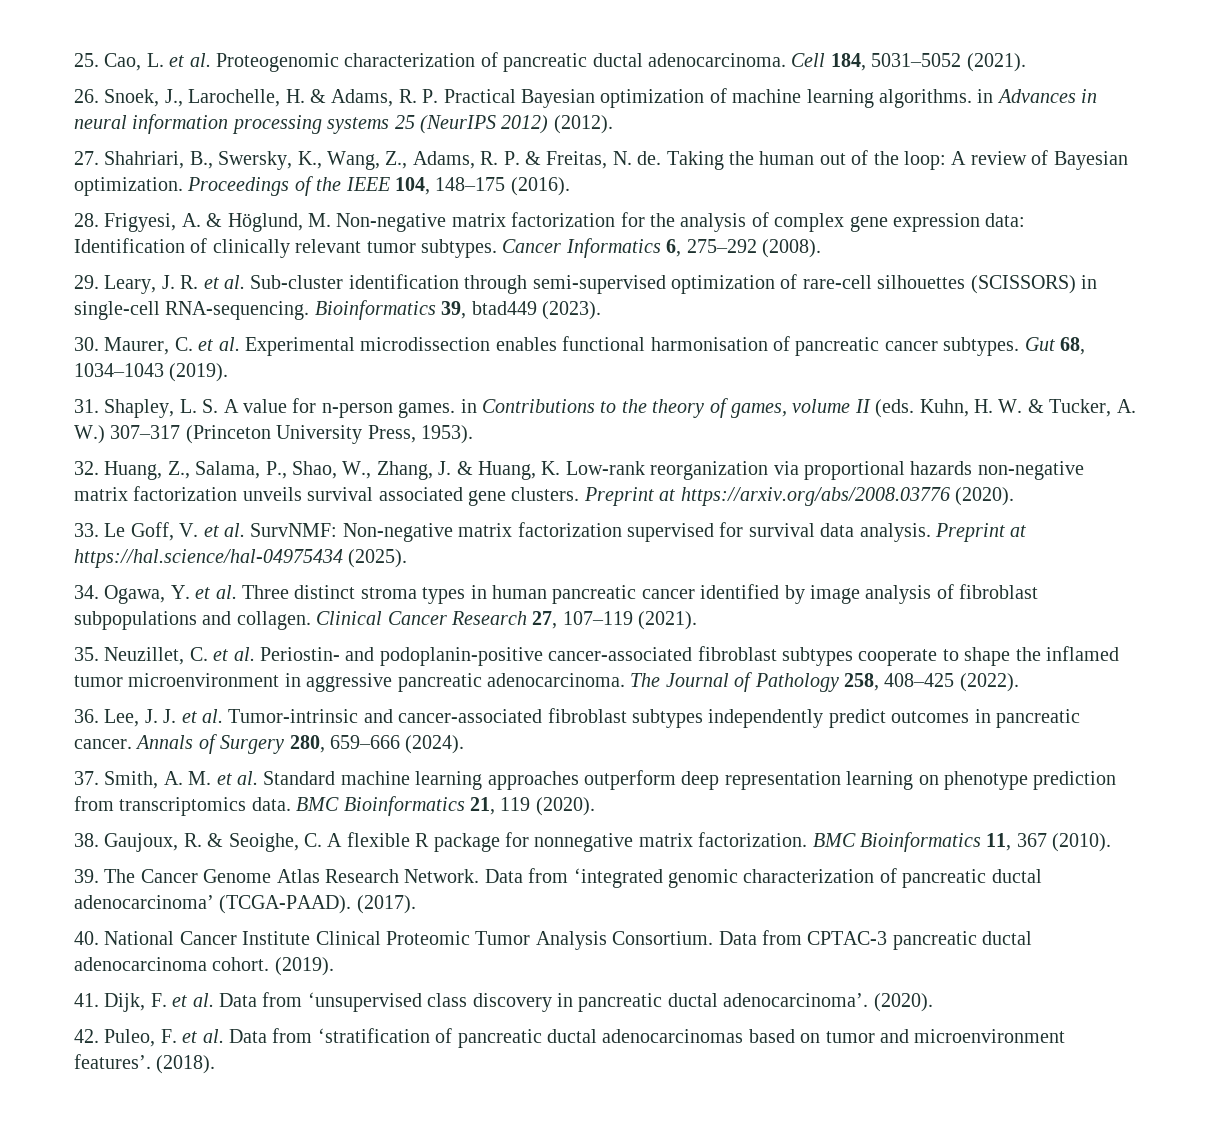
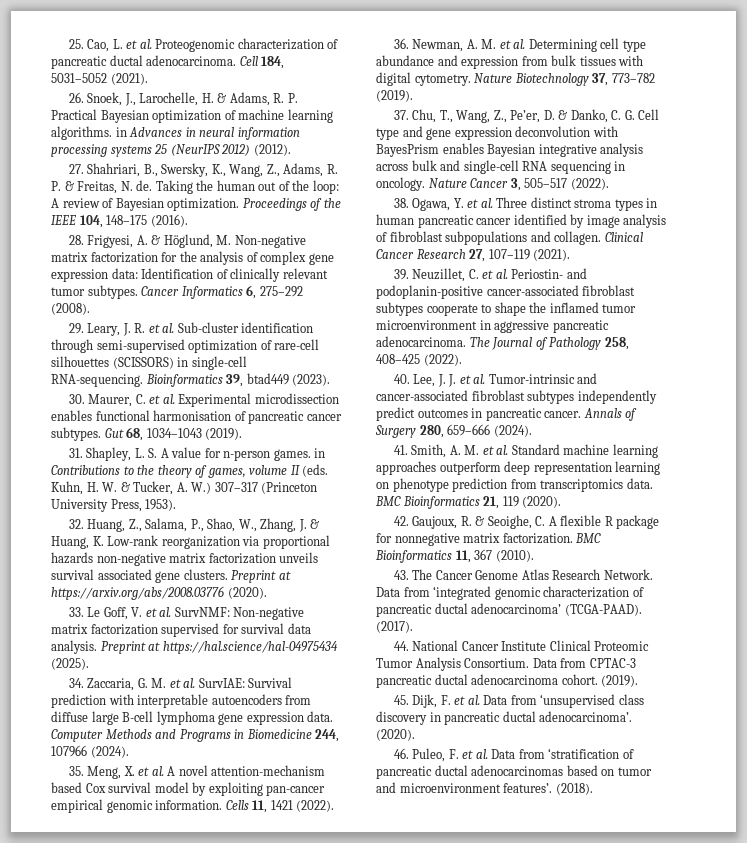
(99, 592) none -> [87,677,293,691] [51,694,312,708] [51,711,334,725] [51,729,340,742] [51,745,129,758] [68,765,326,779] [51,782,326,796] [51,799,335,813] [393,38,646,52] [376,55,644,69] [376,72,655,86] [376,90,413,102] [393,109,660,123] [376,126,618,140] [376,143,644,157] [376,160,626,174] [376,177,609,191] [393,198,409,208] Zaccaria, G. M. et al. SurvIAE: Survival prediction with interpretable autoencoders from diffuse large B-cell lymphoma gene expression data. Computer Methods and Programs in Biomedicine 244, 107966 (2024). // 35. Meng, X. et al. A novel attention-mechanism based Cox survival model by exploiting pan-cancer empirical genomic information. Cells 11, 1421 (2022). // 36. Newman, A. M. et al. Determining cell type abundance and expression from bulk tissues with digital cytometry. Nature Biotechnology 37, 773–782 (2019). // 37. Chu, T., Wang, Z., Pe’er, D. & Danko, C. G. Cell type and gene expression deconvolution with BayesPrism enables Bayesian integrative analysis across bulk and single-cell RNA sequencing in oncology. Nature Cancer 3, 505–517 (2022). // 38.
[74,647,99,661] 35. -> [393,269,409,280] 39.
[74,709,99,723] 36. -> [393,374,410,384] 40.
[74,771,99,785] 37. -> [393,445,408,455] 41.
[74,833,99,847] 38. -> [393,516,409,526] 42.
[74,869,99,883] 39. -> [393,570,409,580] 43.
[74,931,99,945] 40. -> [393,641,409,651] 44.
[74,993,99,1007] 41. -> [393,695,409,705] 45.
[74,1029,99,1043] 42. -> [393,748,409,759] 46.

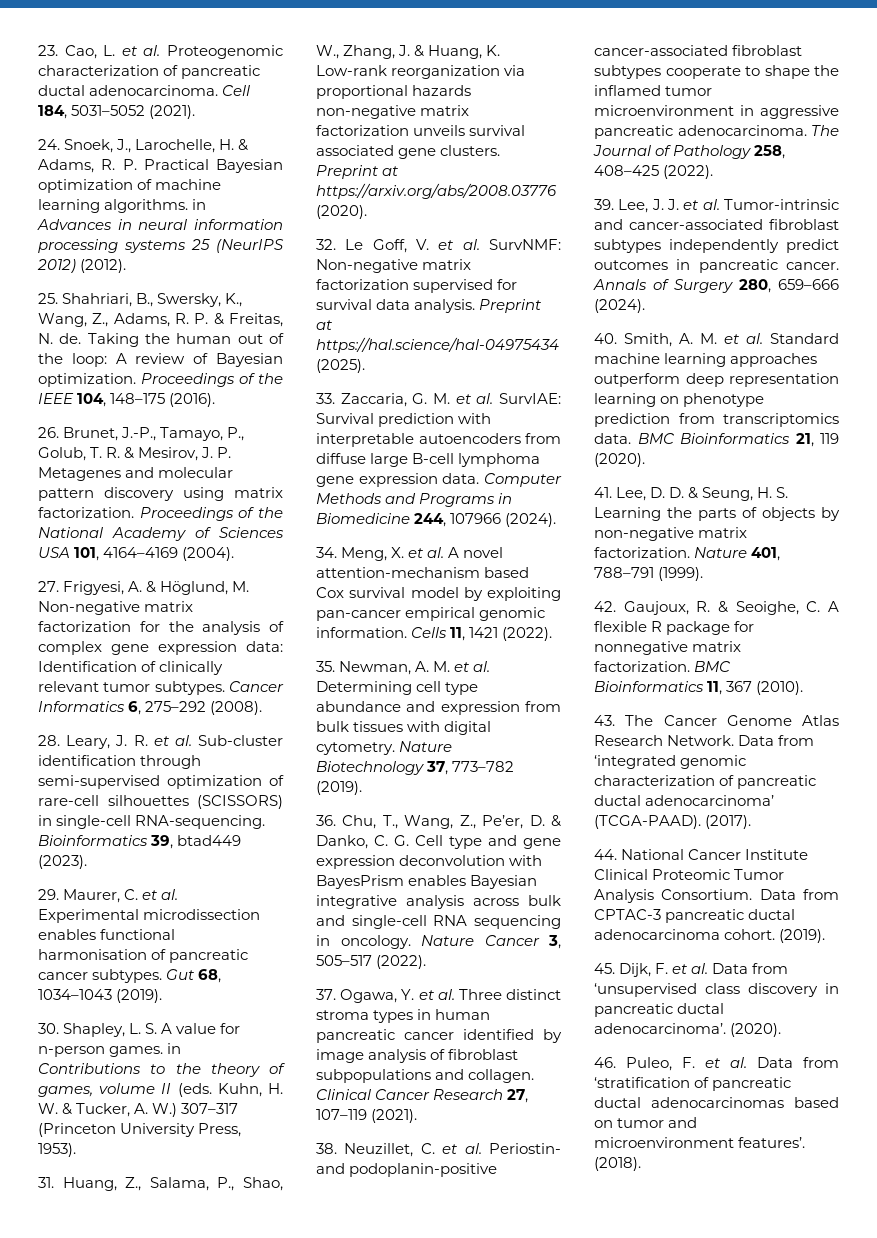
[68,39,84,49] 25. -> [38,45,58,56] 23.
[68,92,84,103] 26. -> [38,139,60,150] 24.
[68,164,84,174] 27. -> [38,293,58,304] 25.
[68,235,84,245] 28. -> [38,427,245,441] [38,447,232,461] [38,467,234,481] [38,487,283,501] [38,507,283,521] [38,527,284,541] [38,547,235,561] [38,581,59,592] 26. Brunet, J.-P., Tamayo, P., Golub, T. R. & Mesirov, J. P. Metagenes and molecular pattern discovery using matrix factorization. Proceedings of the National Academy of Sciences USA 101, 4164–4169 (2004). // 27.
[68,323,84,334] 29. -> [38,735,60,746] 28.
[68,394,85,404] 30. -> [38,889,59,900] 29.
[68,448,83,458] 31. -> [38,1023,59,1034] 30.
[68,519,84,529] 32. -> [38,1177,54,1188] 31.
[68,607,84,617] 33. -> [316,239,336,250] 32.
[68,678,84,688] 34. -> [316,393,335,404] 33.
[68,766,84,776] 35. -> [316,547,337,558] 34.
[393,38,409,49] 36. -> [316,661,335,672] 35.
[393,110,409,120] 37. -> [316,815,336,826] 36.
[393,198,409,208] 38. -> [316,989,336,1000] 37.
[393,269,409,280] 39. -> [316,1143,337,1154] 38.
[393,374,410,384] 40. -> [594,199,614,210] 39.
[393,445,408,455] 41. -> [594,333,617,344] 40.
(562, 502) none -> [594,487,789,501] [594,507,840,521] [594,527,748,541] [594,547,781,561] [594,567,704,581] // 41. Lee, D. D. & Seung, H. S. Learning the parts of objects by non-negative matrix factorization. Nature 401, 788–791 (1999).

